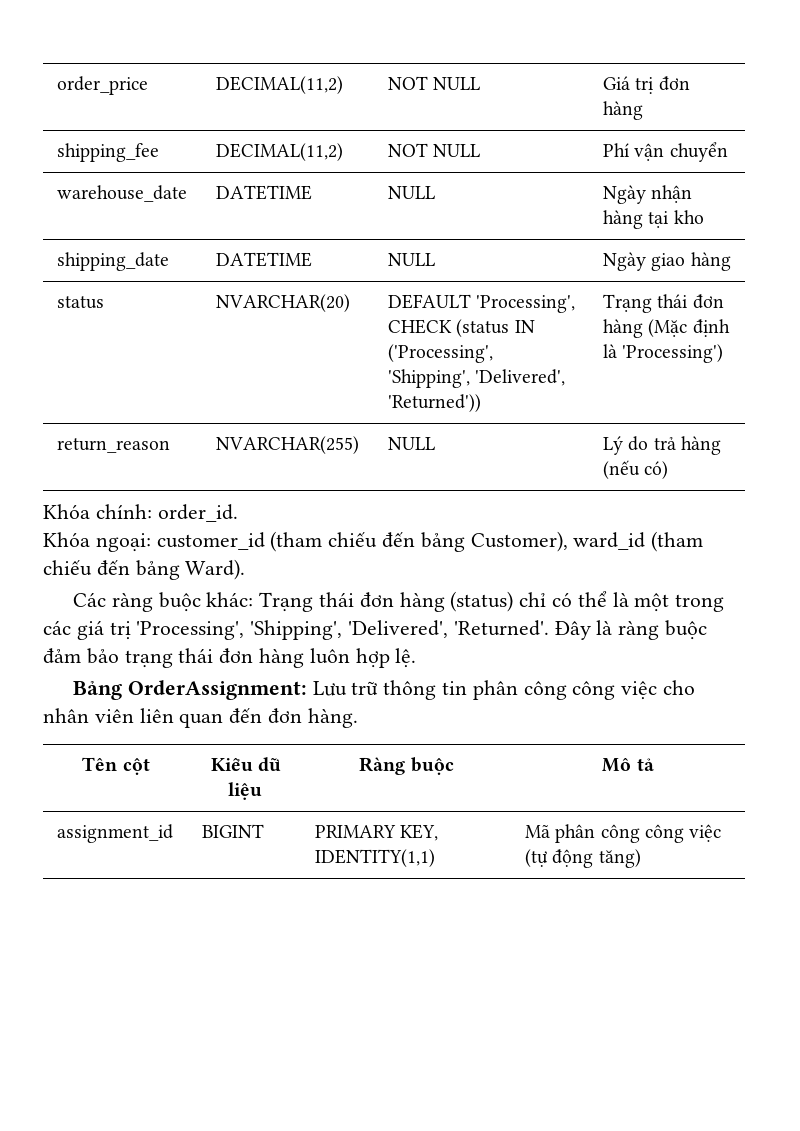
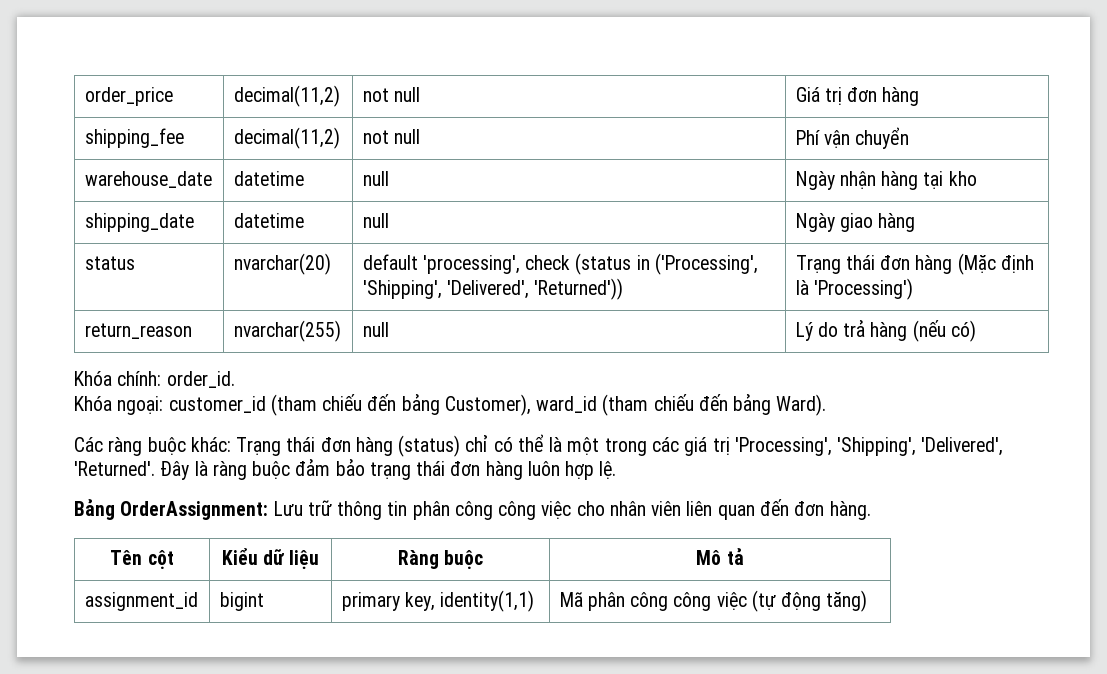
[216,76,344,94] [388,76,481,90] DECIMAL(11,2) | NOT NULL -> [233,85,340,107] [362,87,420,102] decimal(11,2) | not null
[216,143,344,161] [388,143,481,157] DECIMAL(11,2) | NOT NULL -> [233,127,340,149] [362,129,420,144] decimal(11,2) | not null
[216,185,313,200] [388,186,436,199] DATETIME | NULL -> [233,171,304,186] [362,171,389,186] datetime | null
[216,252,313,267] [388,253,436,266] DATETIME | NULL -> [233,213,304,228] [362,213,389,228] datetime | null
[216,294,351,312] [388,294,576,313] [388,319,535,337] NVARCHAR(20) | DEFAULT 'Processing', CHECK (status IN -> [233,253,331,275] [362,253,650,275] nvarchar(20) | default 'processing', check (status in
[216,436,360,454] [388,437,436,450] NVARCHAR(255) | NULL -> [233,320,341,342] [362,322,389,337] nvarchar(255) | null
[202,824,265,838] [315,824,439,841] [315,849,436,867] BIGINT | PRIMARY KEY, IDENTITY(1,1) -> [219,592,264,611] [341,590,535,612] bigint | primary key, identity(1,1)

